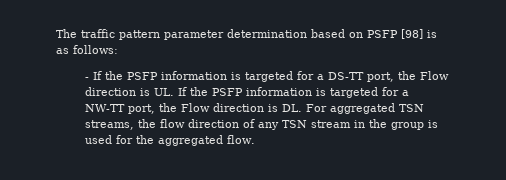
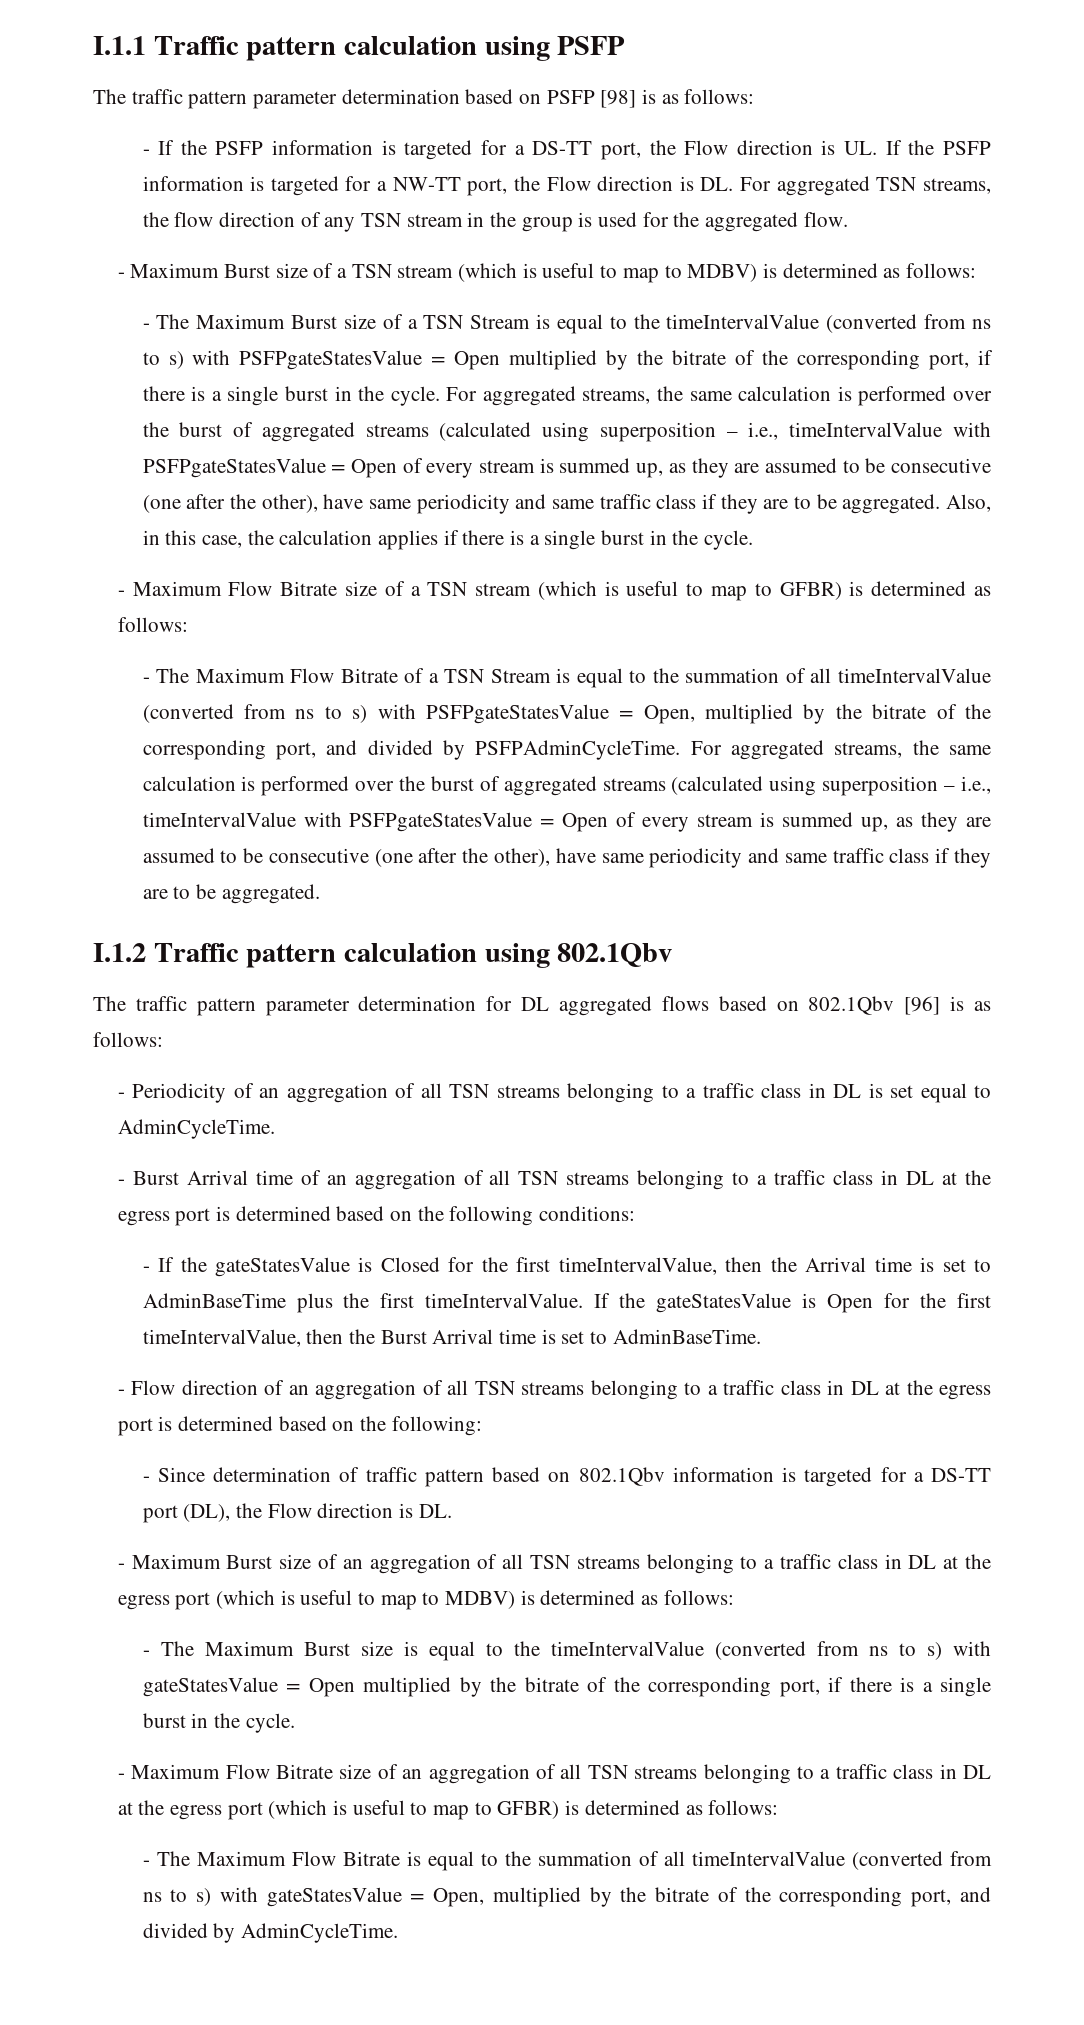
(56, 33) none -> [93,36,626,61] I.1.1 Traffic pattern calculation using PSFP //
(255, 139) none -> [117,263,976,283] [142,314,991,334] [142,350,994,370] [142,386,992,406] [142,422,992,442] [142,458,992,478] [142,494,992,514] [142,530,753,550] [117,581,992,601] [117,617,188,632] [142,668,991,688] [142,704,992,724] [142,740,991,760] [142,776,991,796] [142,812,991,832] [142,848,991,868] [142,884,320,904] [93,943,673,968] [93,996,992,1016] [93,1032,163,1047] [117,1083,991,1103] [117,1119,275,1139] [117,1170,992,1190] [117,1206,636,1226] [142,1257,991,1277] [142,1293,991,1313] [142,1329,761,1347] [117,1380,991,1400] [117,1416,482,1436] [142,1467,991,1487] [142,1503,452,1523] [117,1554,992,1574] [117,1590,734,1610] [142,1641,991,1661] [142,1677,991,1697] [142,1713,295,1733] [117,1764,992,1784] [117,1800,779,1820] [142,1851,993,1871] [142,1887,991,1907] [142,1923,398,1943] // - Maximum Burst size of a TSN stream (which is useful to map to MDBV) is determined as follows: // - The Maximum Burst size of a TSN Stream is equal to the timeIntervalValue (converted from ns to s) with PSFPgateStatesValue = Open multiplied by the bitrate of the corresponding port, if there is a single burst in the cycle. For aggregated streams, the same calculation is performed over the burst of aggregated streams (calculated using superposition – i.e., timeIntervalValue with PSFPgateStatesValue = Open of every stream is summed up, as they are assumed to be consecutive (one after the other), have same periodicity and same traffic class if they are to be aggregated. Also, in this case, the calculation applies if there is a single burst in the cycle. // - Maximum Flow Bitrate size of a TSN stream (which is useful to map to GFBR) is determined as follows: // - The Maximum Flow Bitrate of a TSN Stream is equal to the summation of all timeIntervalValue (converted from ns to s) with PSFPgateStatesValue = Open, multiplied by the bitrate of the corresponding port, and divided by PSFPAdminCycleTime. For aggregated streams, the same calculation is performed over the burst of aggregated streams (calculated using superposition – i.e., timeIntervalValue with PSFPgateStatesValue = Open of every stream is summed up, as they are assumed to be consecutive (one after the other), have same periodicity and same traffic class if they are to be aggregated. // I.1.2 Traffic pattern calculation using 802.1Qbv // The traffic pattern parameter determination for DL aggregated flows based on 802.1Qbv [96] is as follows: // - Periodicity of an aggregation of all TSN streams belonging to a traffic class in DL is set equal to AdminCycleTime. // - Burst Arrival time of an aggregation of all TSN streams belonging to a traffic class in DL at the egress port is determined based on the following conditions: // - If the gateStatesValue is Closed for the first timeIntervalValue, then the Arrival time is set to AdminBaseTime plus the first timeIntervalValue. If the gateStatesValue is Open for the first timeIntervalValue, then the Burst Arrival time is set to AdminBaseTime. // - Flow direction of an aggregation of all TSN streams belonging to a traffic class in DL at the egress port is determined based on the following: // - Since determination of traffic pattern based on 802.1Qbv information is targeted for a DS-TT port (DL), the Flow direction is DL. // - Maximum Burst size of an aggregation of all TSN streams belonging to a traffic class in DL at the egress port (which is useful to map to MDBV) is determined as follows: // - The Maximum Burst size is equal to the timeIntervalValue (converted from ns to s) with gateStatesValue = Open multiplied by the bitrate of the corresponding port, if there is a single burst in the cycle. // - Maximum Flow Bitrate size of an aggregation of all TSN streams belonging to a traffic class in DL at the egress port (which is useful to map to GFBR) is determined as follows: // - The Maximum Flow Bitrate is equal to the summation of all timeIntervalValue (converted from ns to s) with gateStatesValue = Open, multiplied by the bitrate of the corresponding port, and divided by AdminCycleTime.

